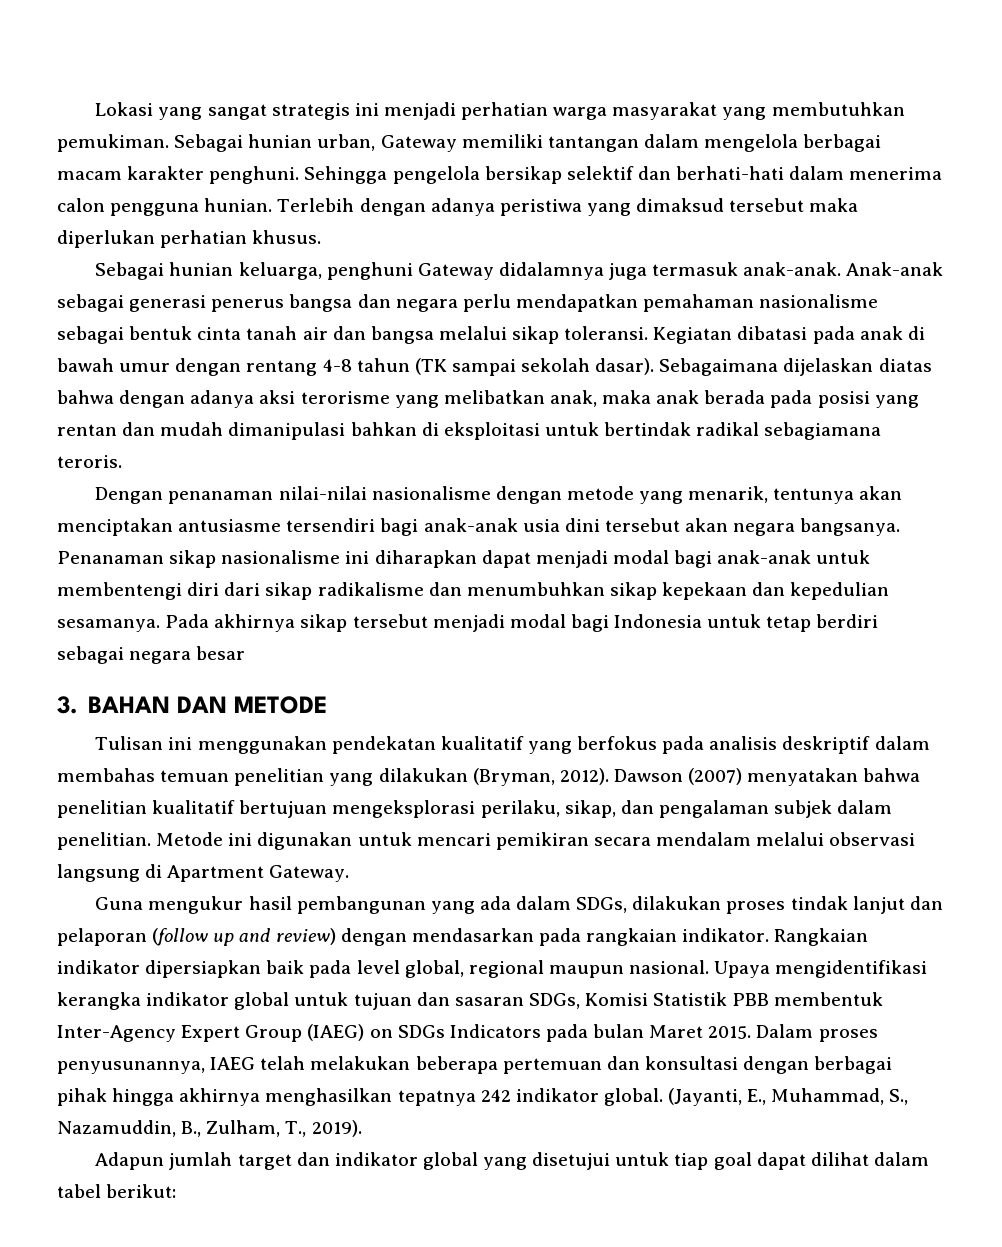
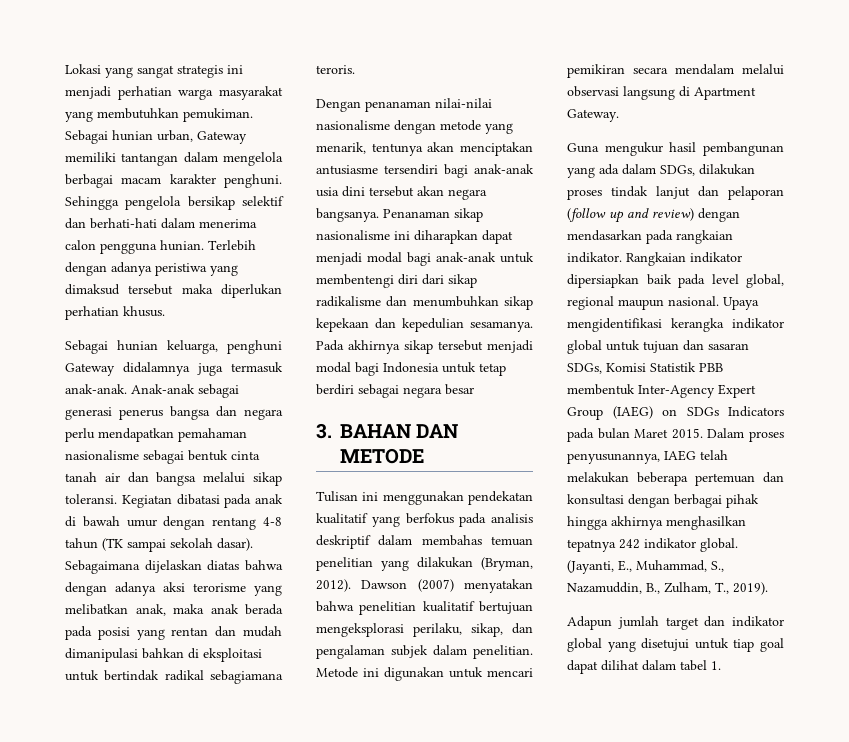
[106,1184,177,1198] berikut: -> [711,661,721,670] 1.

